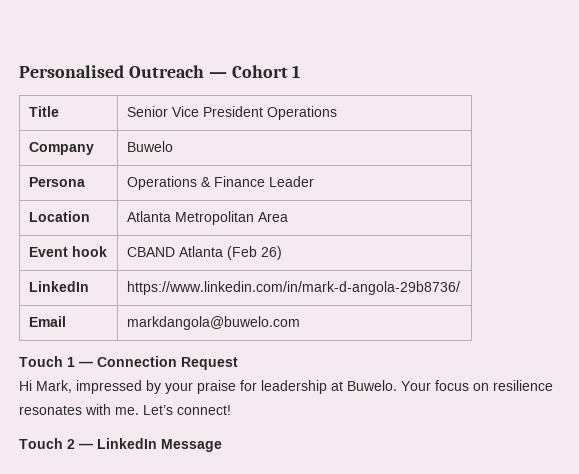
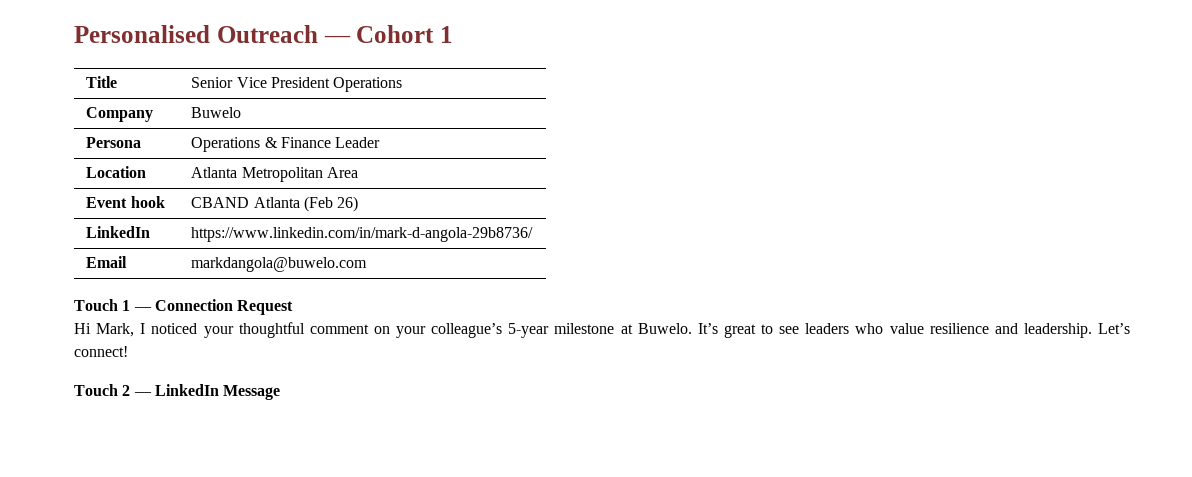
[76,380,553,394] [19,404,139,415] impressed by your praise for leadership at Buwelo. Your focus on resilience resonates with me. -> [140,322,1092,338] I noticed your thoughtful comment on your colleague’s 5-year milestone at Buwelo. It’s great to see leaders who value resilience and leadership.

